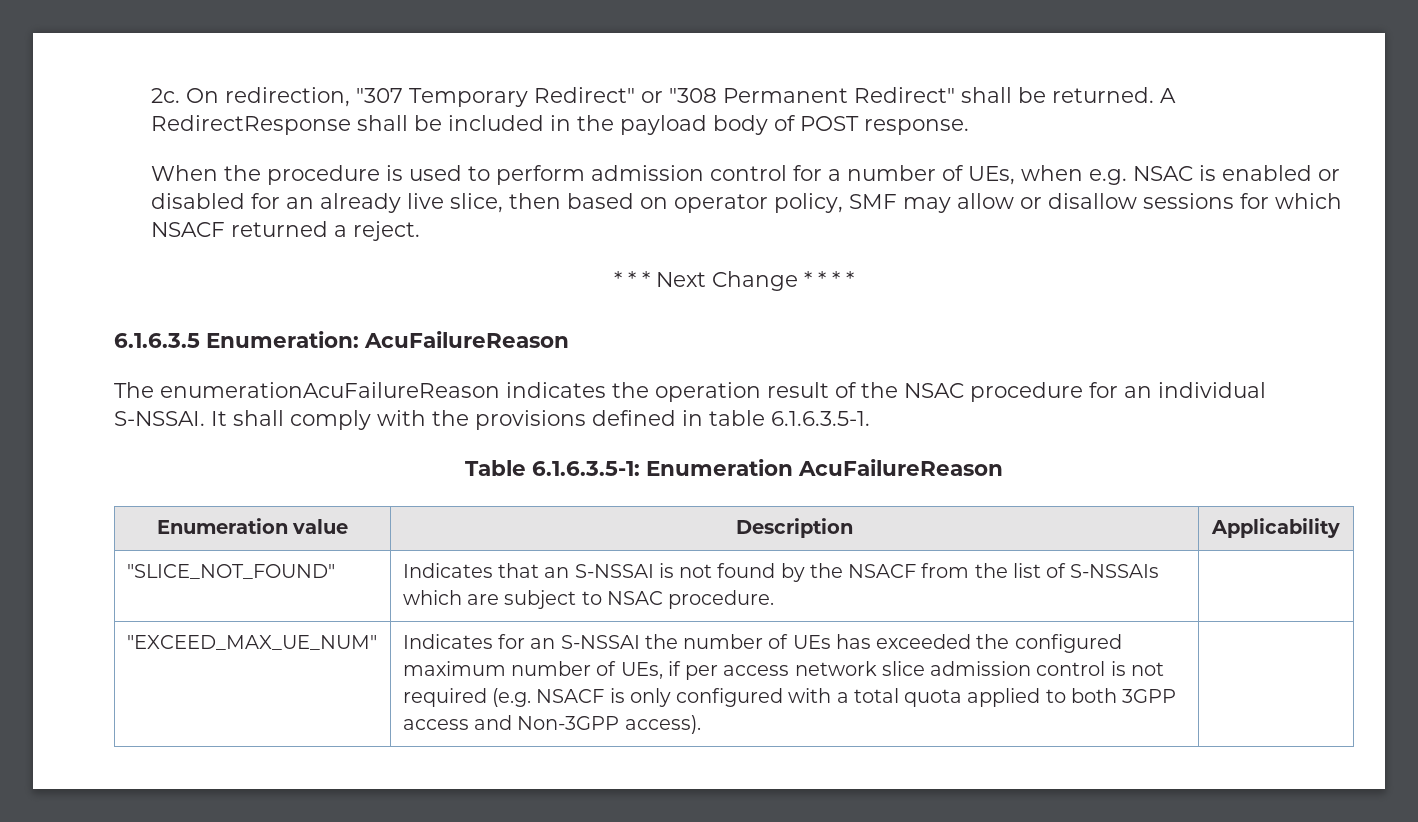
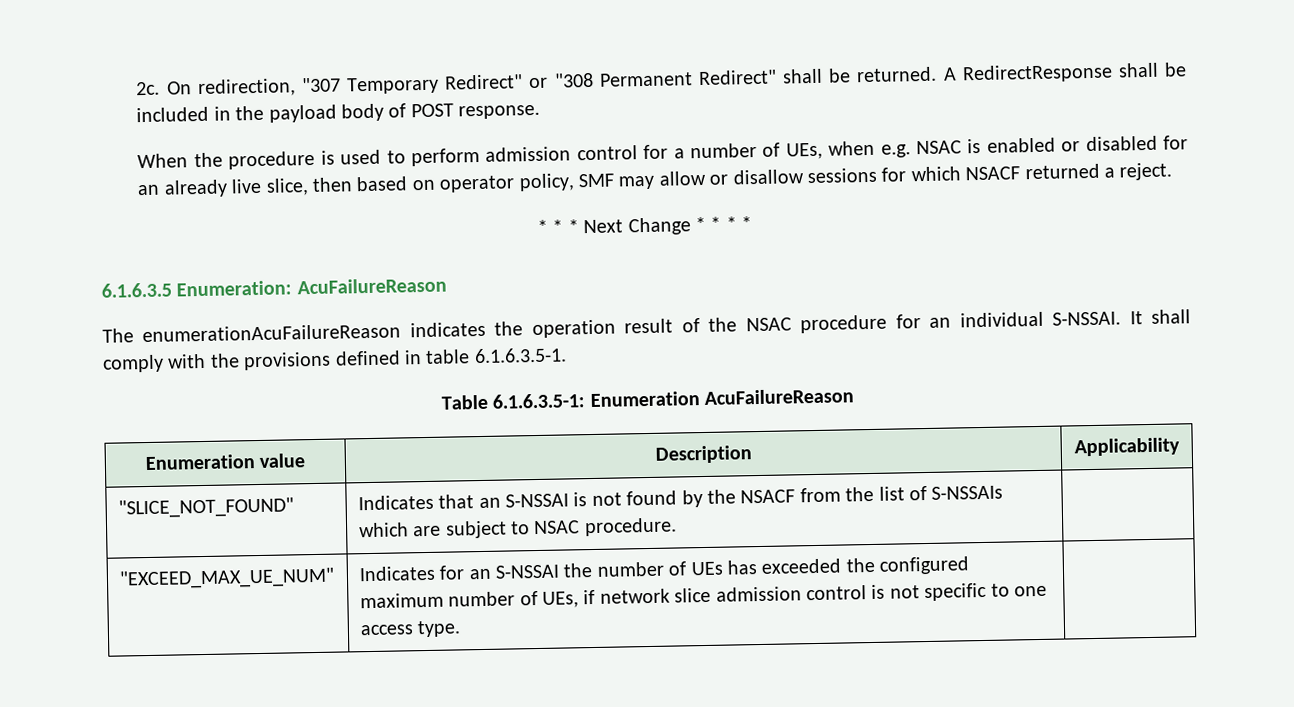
[685,665,790,680] per access -> (596, 597) none
[402,688,1177,707] [402,715,701,734] required (e.g. NSACF is only configured with a total quota applied to both 3GPP access and Non-3GPP access). -> [924,582,1047,602] [359,620,462,638] specific to one access type.

